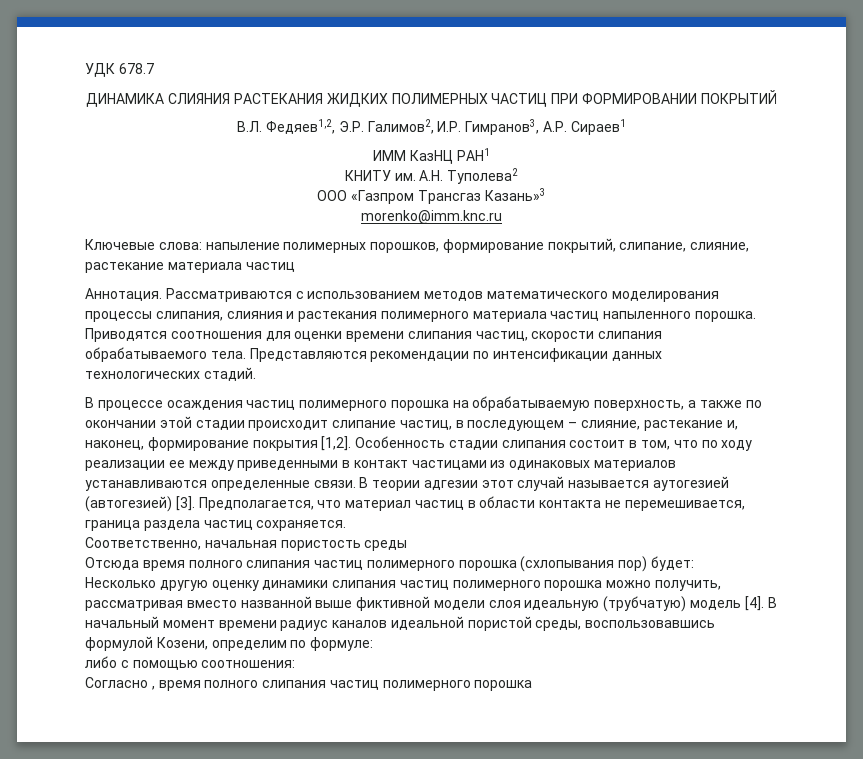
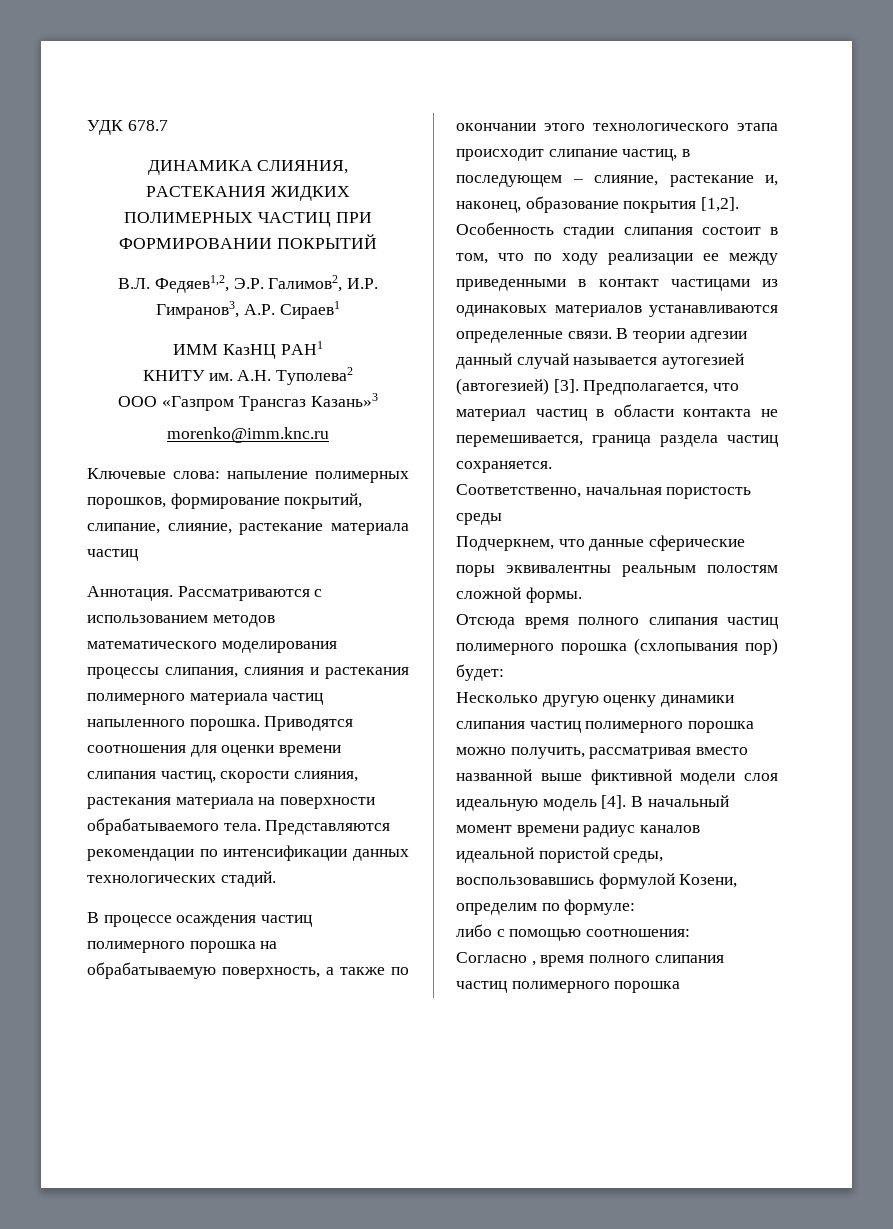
[168,93,231,104] СЛИЯНИЯ -> [257,160,349,174] СЛИЯНИЯ,
[598,331,663,339] слипания -> [294,771,359,782] [87,797,376,809] слияния, растекания материала на поверхности
[159,416,245,430] этой стадии -> [544,123,778,131] этого технологического этапа
[147,437,249,451] формирование -> [525,196,619,213] образование
[481,480,514,488] этот -> [456,353,512,369] данный
(408, 545) none -> [456,535,746,551] [456,565,778,577] [456,587,582,603] // Подчеркнем, что данные сферические поры эквивалентны реальным полостям сложной формы.
[603,596,687,612] (трубчатую) -> (538, 805) none

